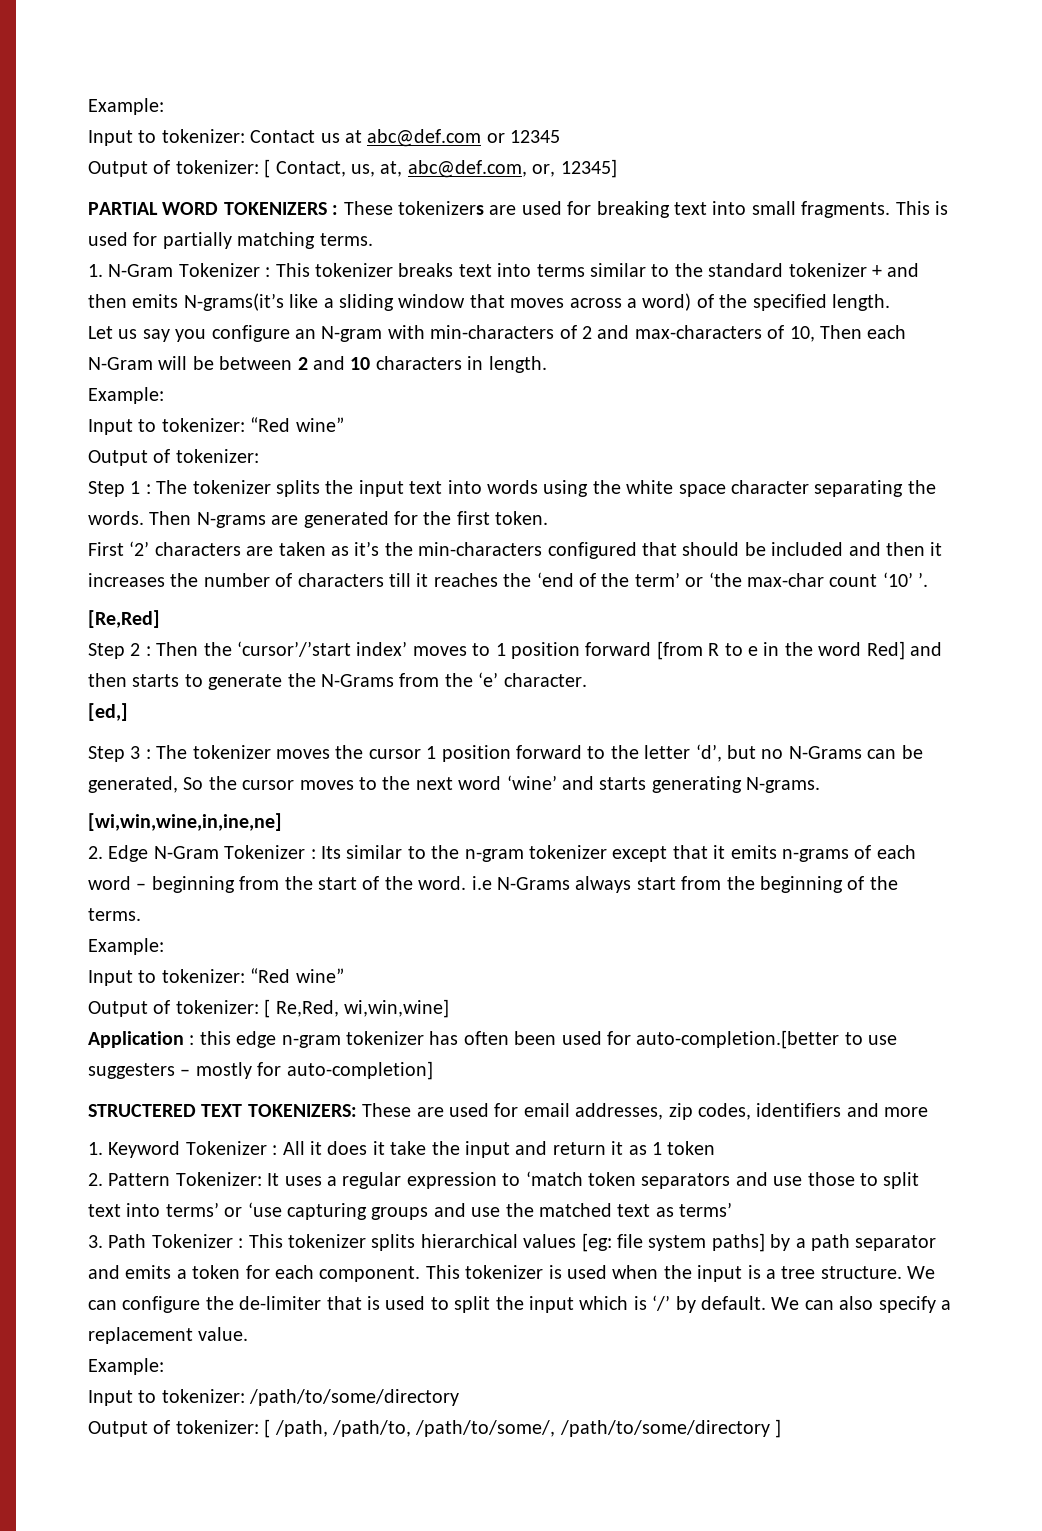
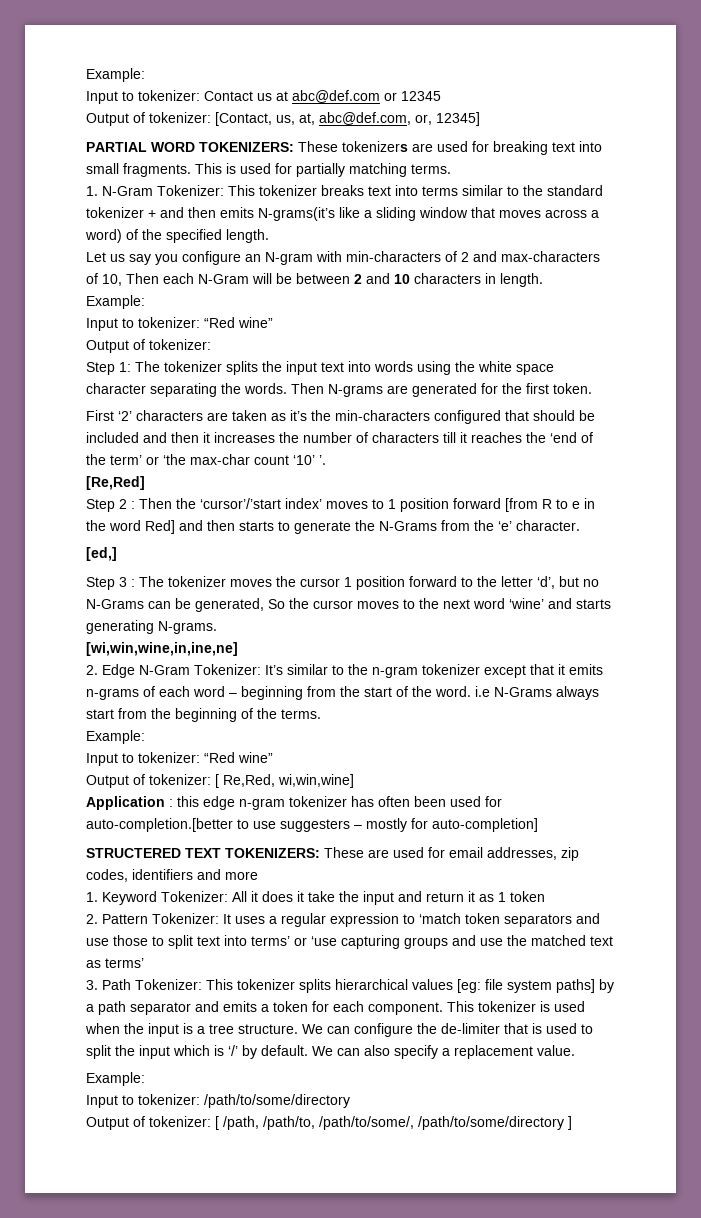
[264,159,346,178] [ Contact, -> [215,112,272,126] [Contact,
[223,202,339,215] TOKENIZERS : -> [199,142,294,152] TOKENIZERS:
[178,263,271,277] Tokenizer : -> [157,185,224,196] Tokenizer:
[130,481,151,494] 1 : -> [119,362,131,372] 1:
[224,845,341,859] Tokenizer : Its -> [194,664,283,675] Tokenizer: It’s
[185,1141,278,1155] Tokenizer : -> [161,891,228,902] Tokenizer:
[151,1234,244,1248] Tokenizer : -> [135,979,202,990] Tokenizer:

